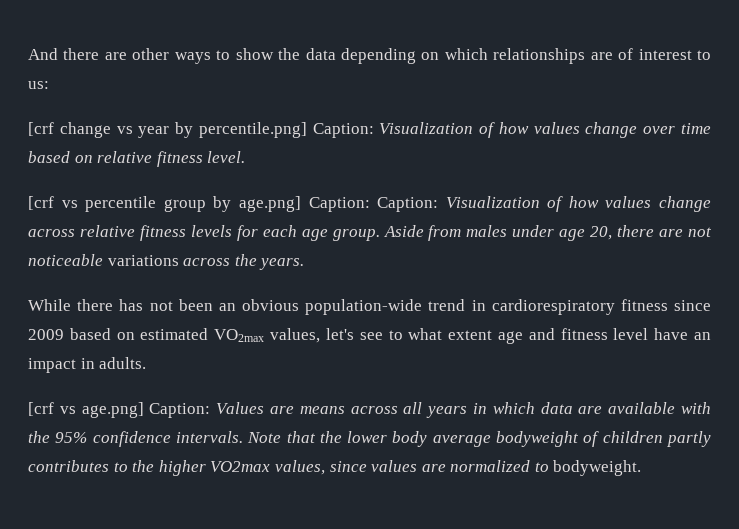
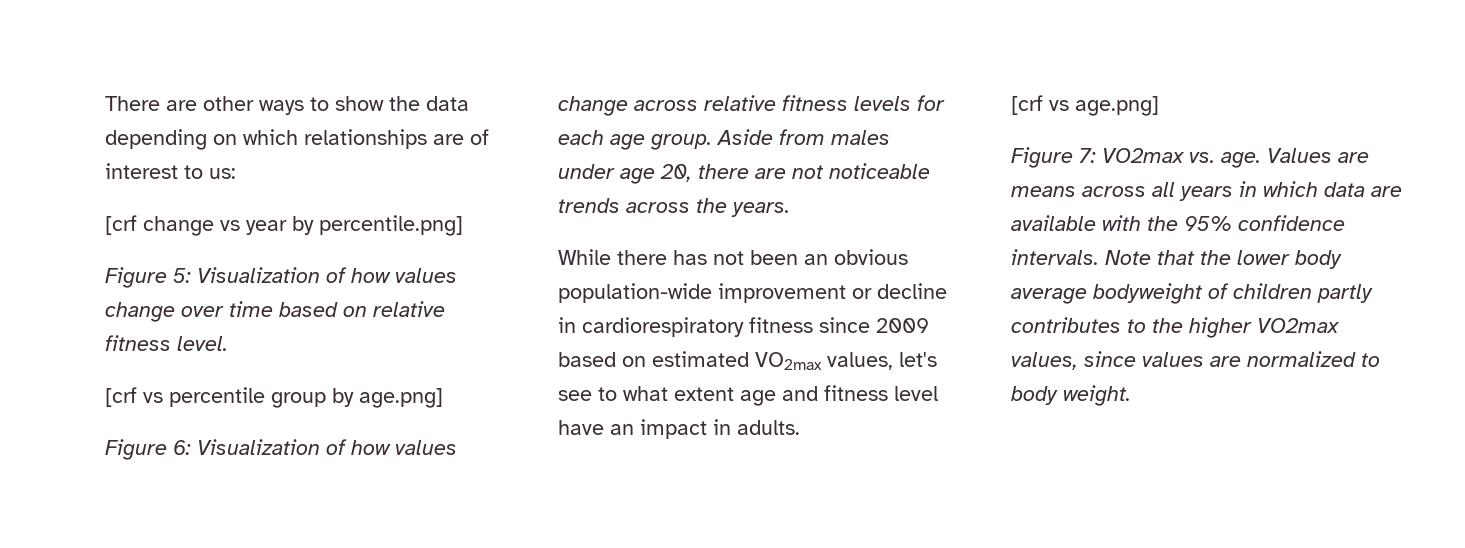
[28,48,100,60] And there -> [105,96,160,111] There
[312,123,374,138] Caption: -> [105,267,191,288] // Figure 5:
[308,197,439,212] Caption: Caption: -> [105,439,191,460] // Figure 6:
[107,255,179,266] variations -> [558,198,620,213] trends
[428,299,466,311] trend -> [718,283,947,303] improvement or decline
[149,403,211,418] Caption: -> [1011,147,1261,168] // Figure 7: VO2max vs. age.
[553,460,642,476] bodyweight. -> [1011,385,1131,406] body weight.

